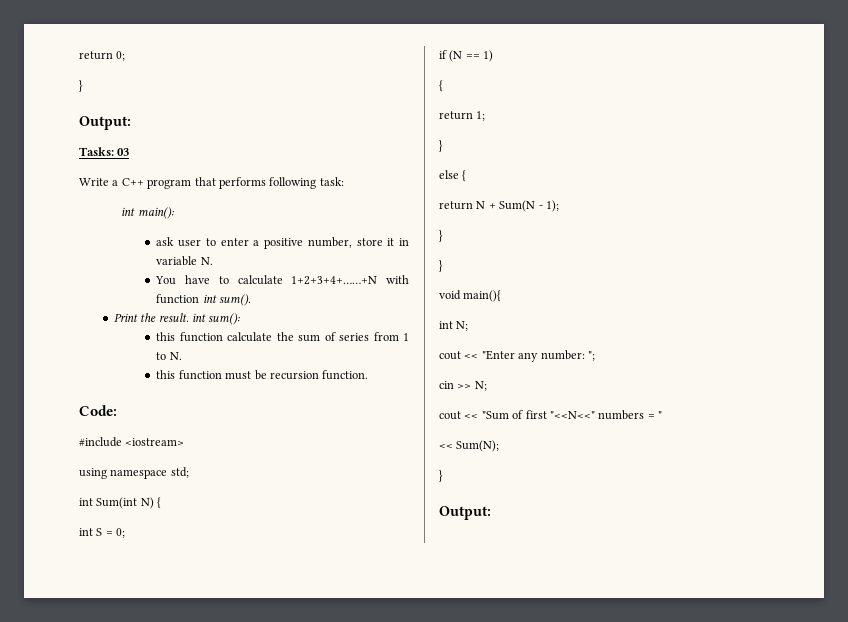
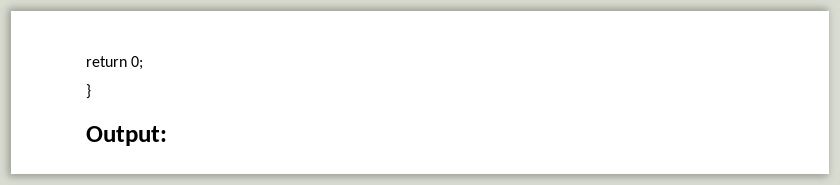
[79,147,130,156] [79,177,344,189] [121,207,174,219] [156,237,409,249] [156,256,213,266] [155,275,409,285] [156,294,252,306] [113,313,241,325] [156,332,409,342] [156,352,182,360] [156,370,369,380] [79,405,117,416] [79,437,185,447] [79,467,189,479] [79,497,162,509] [79,528,126,538] [439,50,494,62] [439,80,443,92] [439,111,486,121] [439,140,443,152] [439,170,467,182] [439,200,559,212] [439,230,443,242] [439,260,443,272] [439,290,502,302] [439,321,469,331] [439,350,595,362] [439,381,487,391] [439,410,662,420] [439,440,500,452] [439,470,443,482] [439,506,491,520] // Tasks: 03 // Write a C++ program that performs following task: // int main(): // ask user to enter a positive number, store it in variable N. // You have to calculate 1+2+3+4+……+N with function int sum(). // Print the result. int sum(): // this function calculate the sum of series from 1 to N. // this function must be recursion function. // Code: // #include <iostream> // using namespace std; // int Sum(int N) { // int S = 0; // if (N == 1) // { // return 1; // } // else { // return N + Sum(N - 1); // } // } // void main(){ // int N; // cout << "Enter any number: "; // cin >> N; // cout << "Sum of first "<<N<<" numbers = " // << Sum(N); // } // Output: -> (167, 136) none

